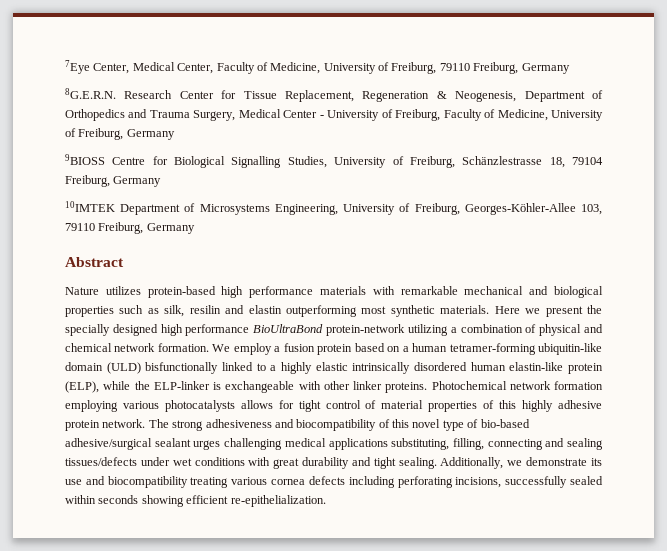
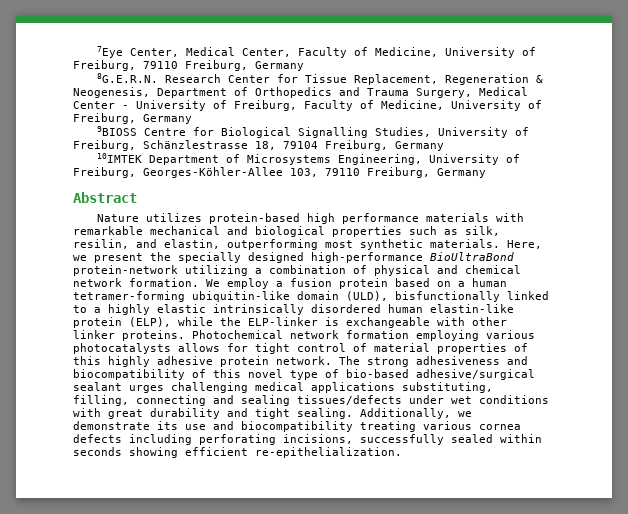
[189,305,282,314] resilin and elastin -> [73,239,220,249] resilin, and elastin,
[494,306,520,314] Here -> [507,240,542,249] Here,
[160,324,250,336] high performance -> [311,252,423,263] high-performance
[106,362,141,374] (ULD) -> [346,291,388,301] (ULD),

